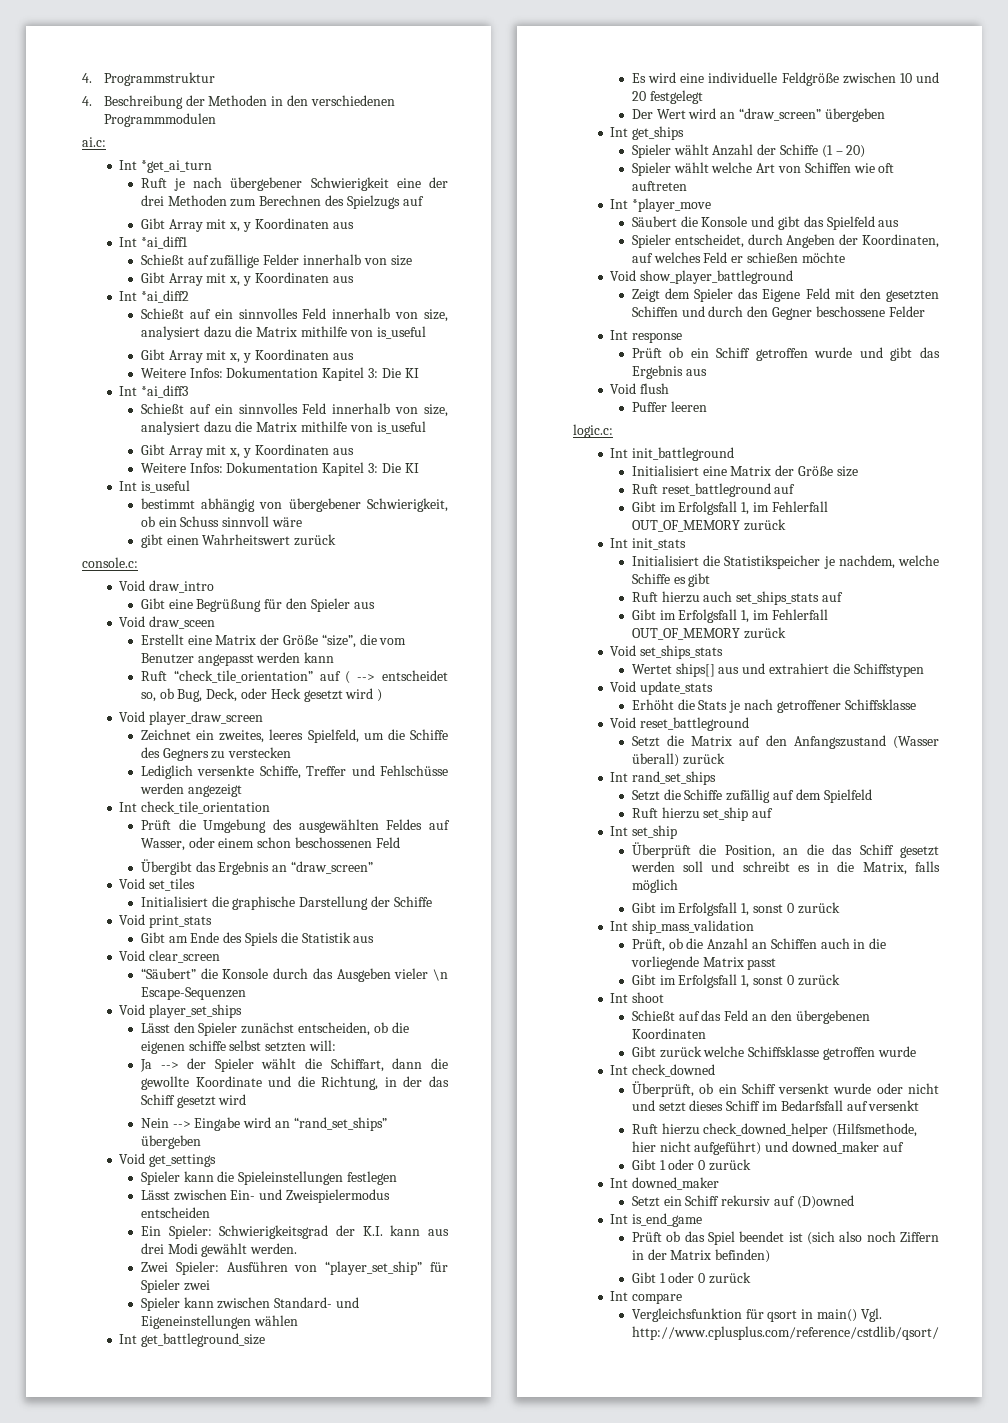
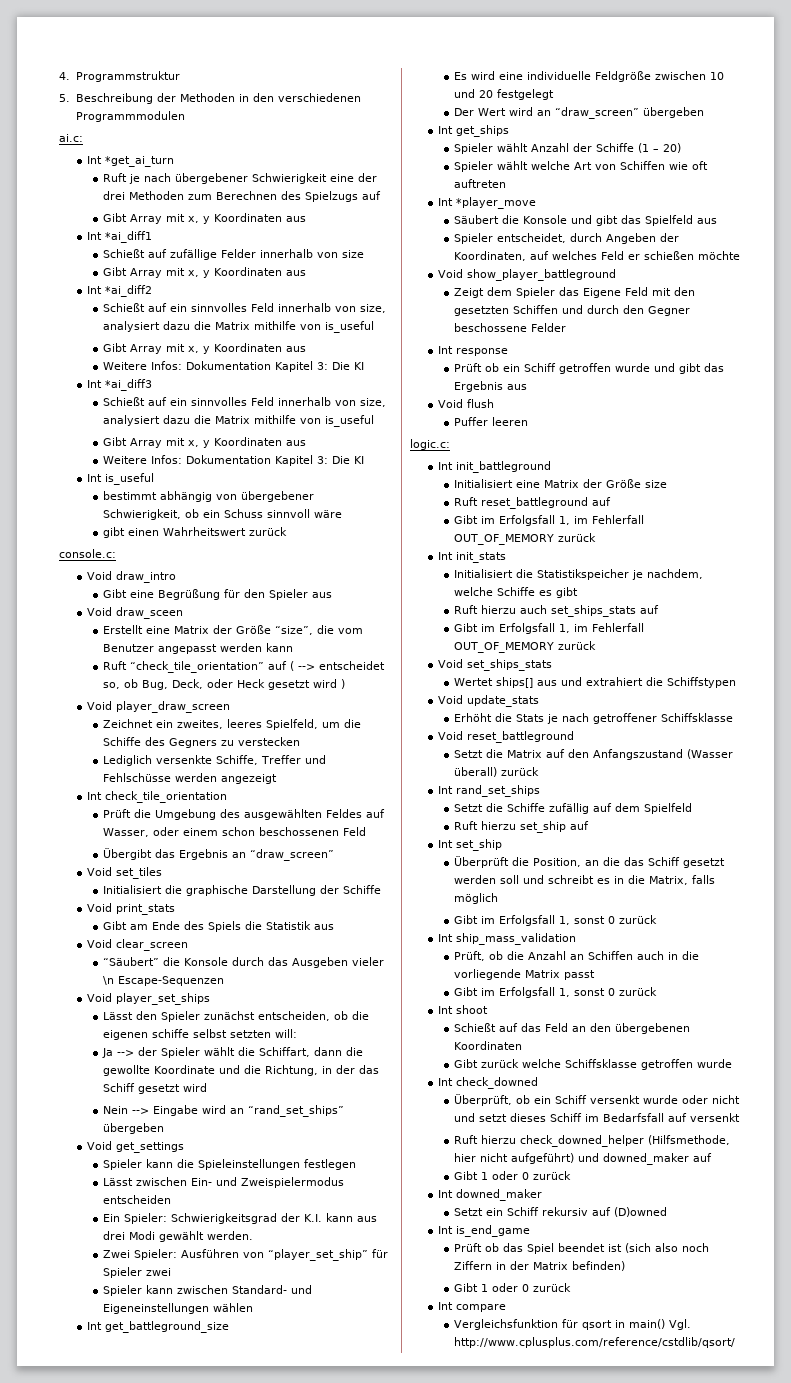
[82,96,92,106] 4. -> [59,94,70,102] 5.

